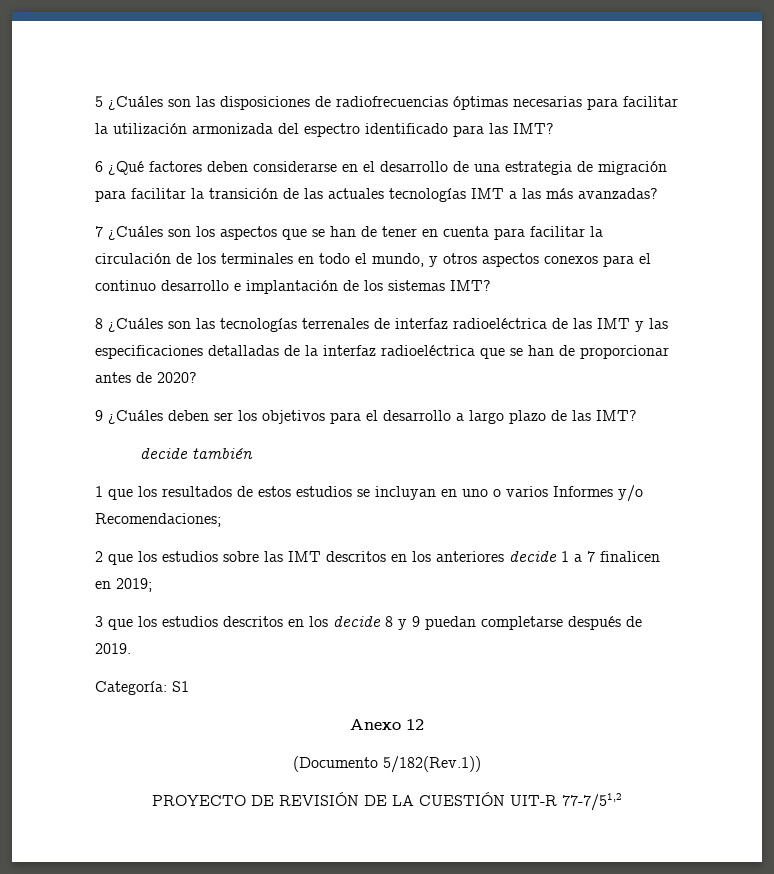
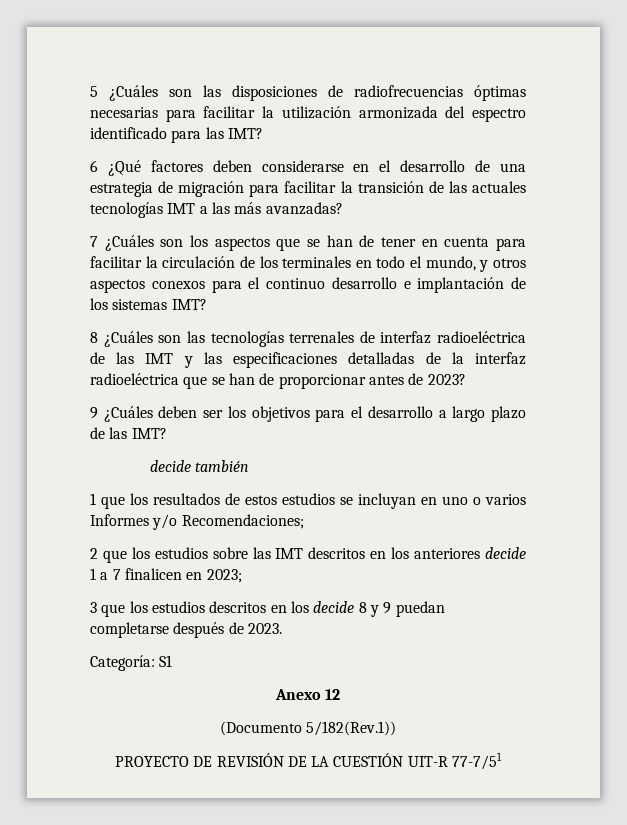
[157,372,197,383] 2020? -> [427,374,466,385] 2023?
[116,578,152,592] 2019; -> [206,569,242,583] 2023;
[95,643,131,654] 2019. -> [247,623,282,634] 2023.
[562,793,622,811] 77-7/51,2 -> [452,752,503,770] 77-7/51

